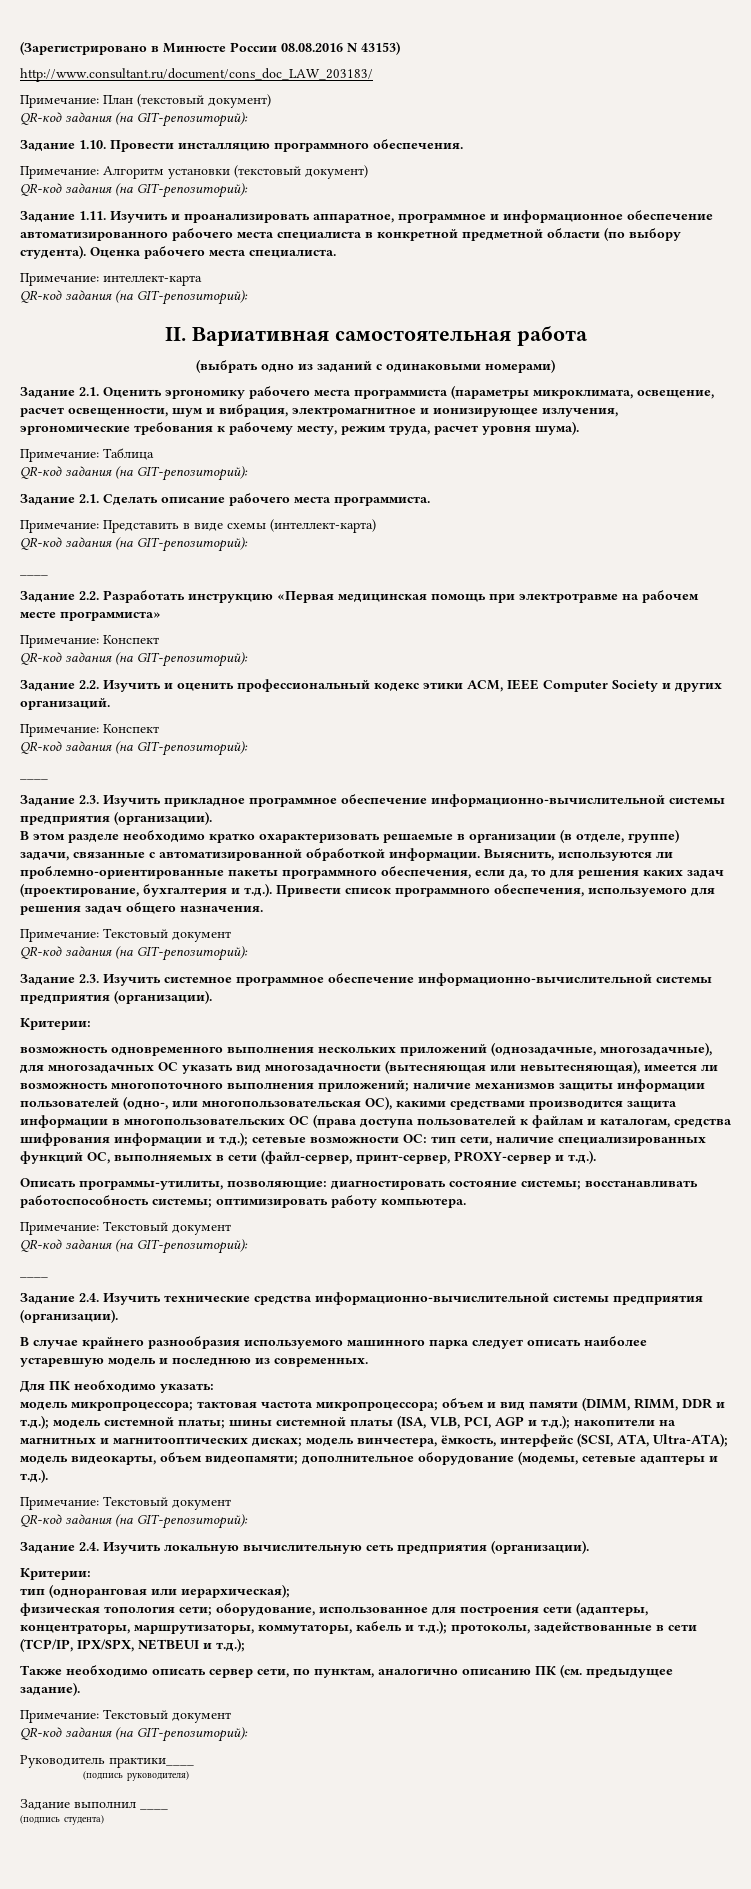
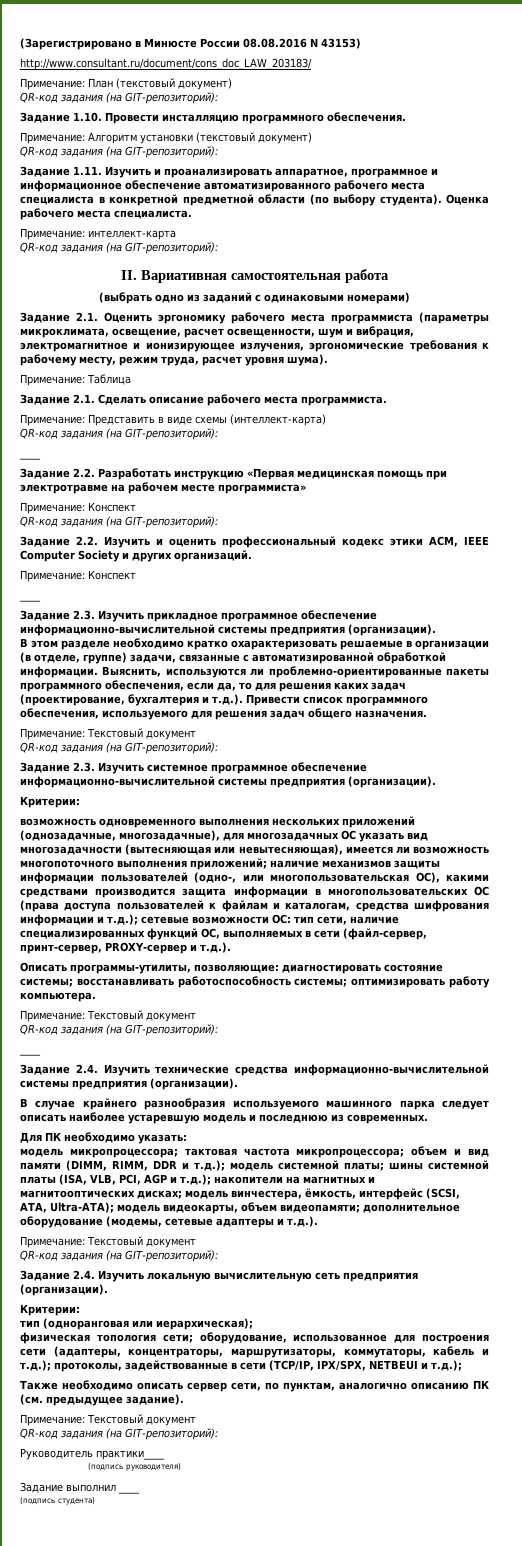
[20,466,248,481] // QR-код задания (на GIT-репозиторий): -> (131, 379) none
[20,741,248,756] // QR-код задания (на GIT-репозиторий): -> (136, 575) none

